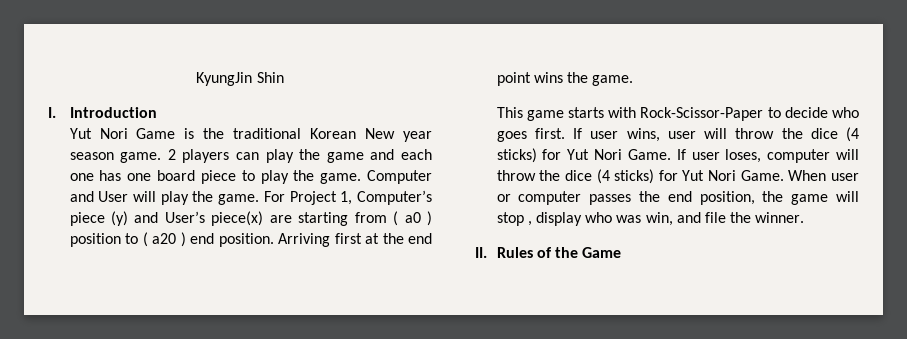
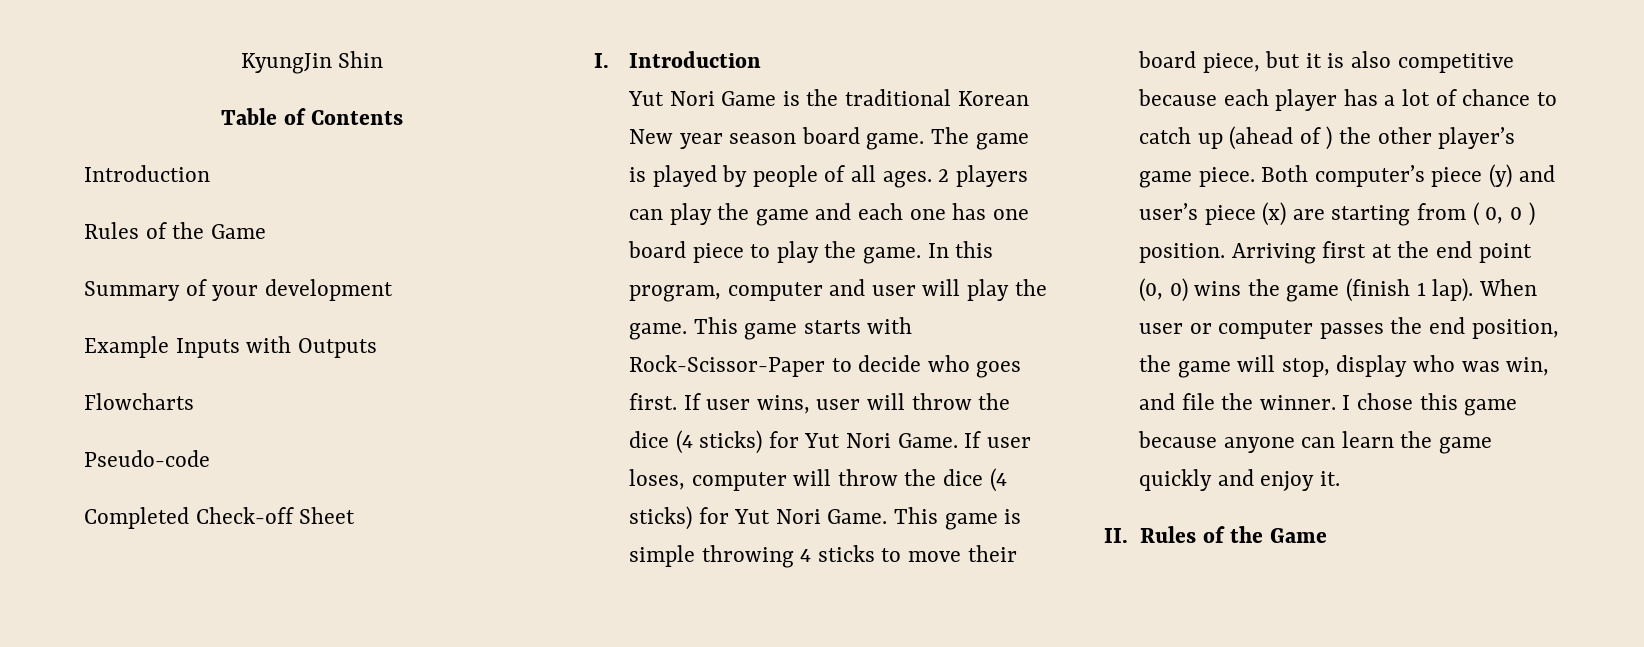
(284, 77) none -> [220,108,404,125] [84,165,210,182] [84,222,266,239] [84,279,393,301] [84,336,377,358] [84,393,194,410] [84,450,210,467] [84,507,356,529] // Table of Contents // Introduction // Rules of the Game // Summary of your development // Example Inputs with Outputs // Flowcharts // Pseudo-code // Completed Check-off Sheet
[120,152,162,163] game. -> [801,127,1029,150] [629,165,932,188] board game. The game is played by people of all ages.
[367,170,433,184] [69,190,432,205] [69,211,432,226] [69,232,432,247] [496,72,634,86] Computer and User will play the game. For Project 1, Computer’s piece (y) and User’s piece(x) are starting from ( a0 ) position to ( a20 ) end position. Arriving first at the end point wins the game. // -> [927,241,994,258] [629,279,1047,302] [629,323,688,340] In this program, computer and user will play the game.
(784, 175) none -> [894,507,1022,530] [629,545,1017,568] [1138,51,1514,73] [1138,89,1557,111] [1139,126,1516,150] [1139,164,1555,188] [1139,202,1535,226] [1139,241,1532,264] [1139,278,1474,302] This game is simple throwing 4 sticks to move their board piece, but it is also competitive because each player has a lot of chance to catch up (ahead of ) the other player’s game piece. Both computer’s piece (y) and user’s piece (x) are starting from ( 0, 0 ) position. Arriving first at the end point (0, 0) wins the game (finish 1 lap).
[496,212,532,226] stop , -> [1281,358,1330,377] stop,
(805, 217) none -> [1342,393,1518,416] [1138,431,1493,454] [1139,469,1340,491] I chose this game because anyone can learn the game quickly and enjoy it.

